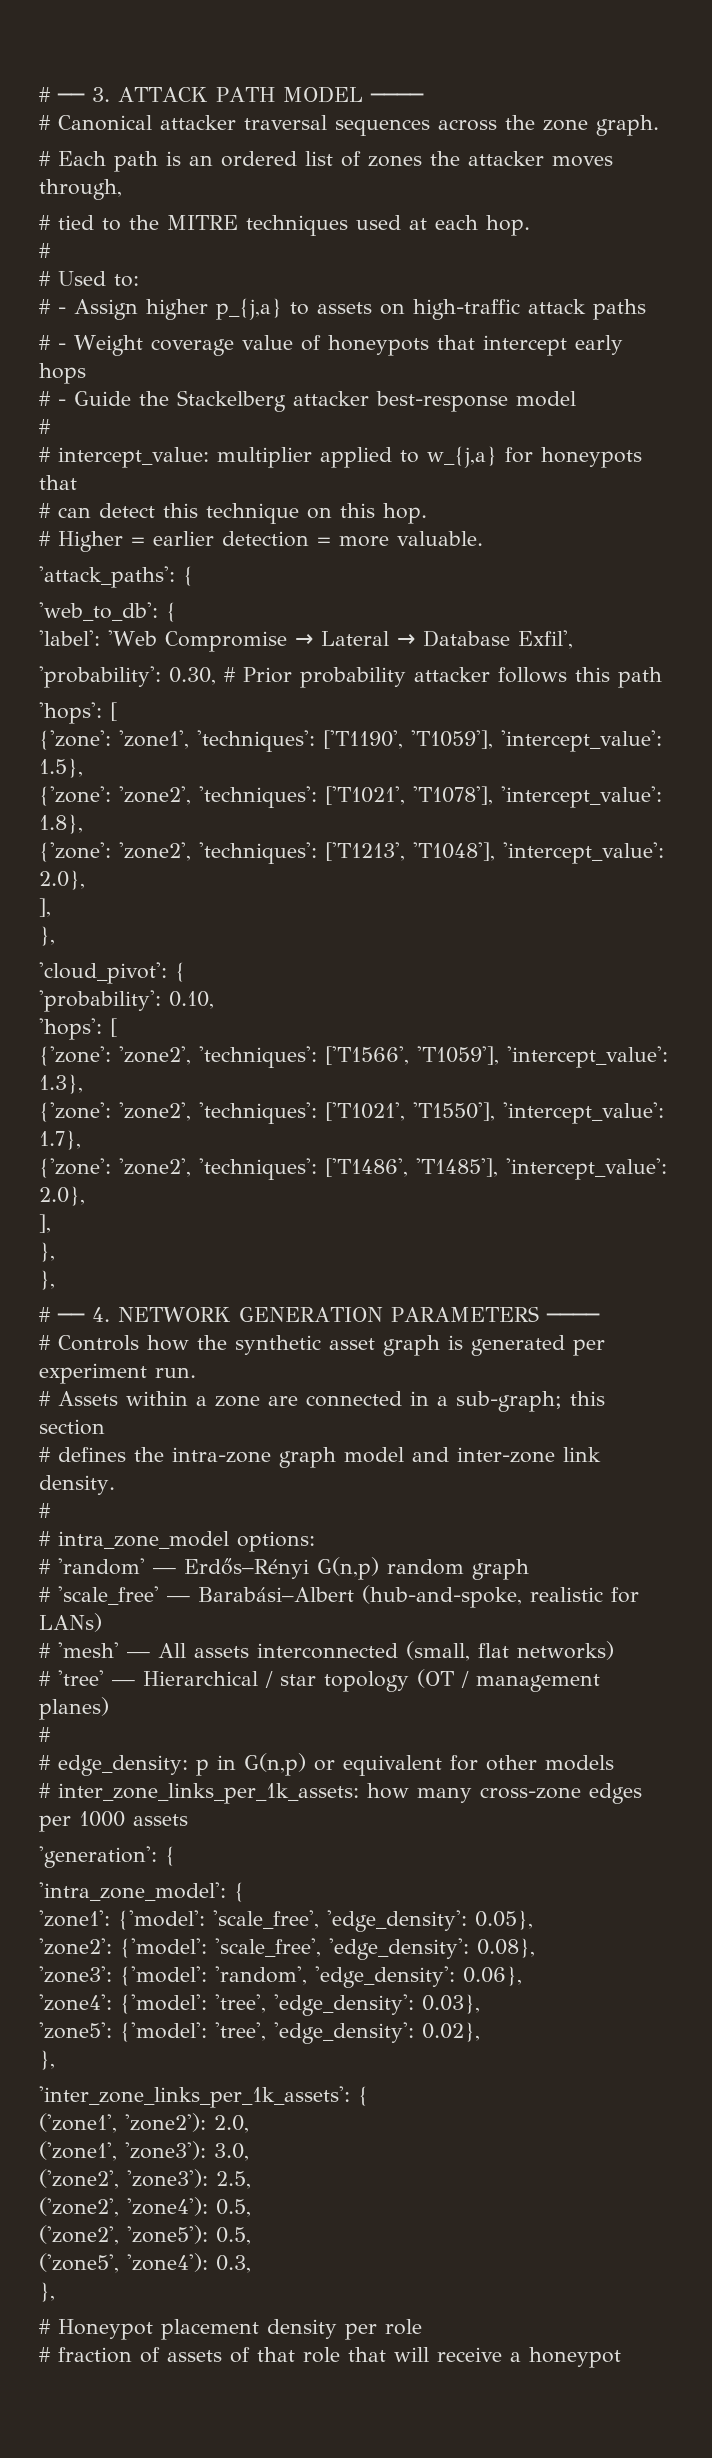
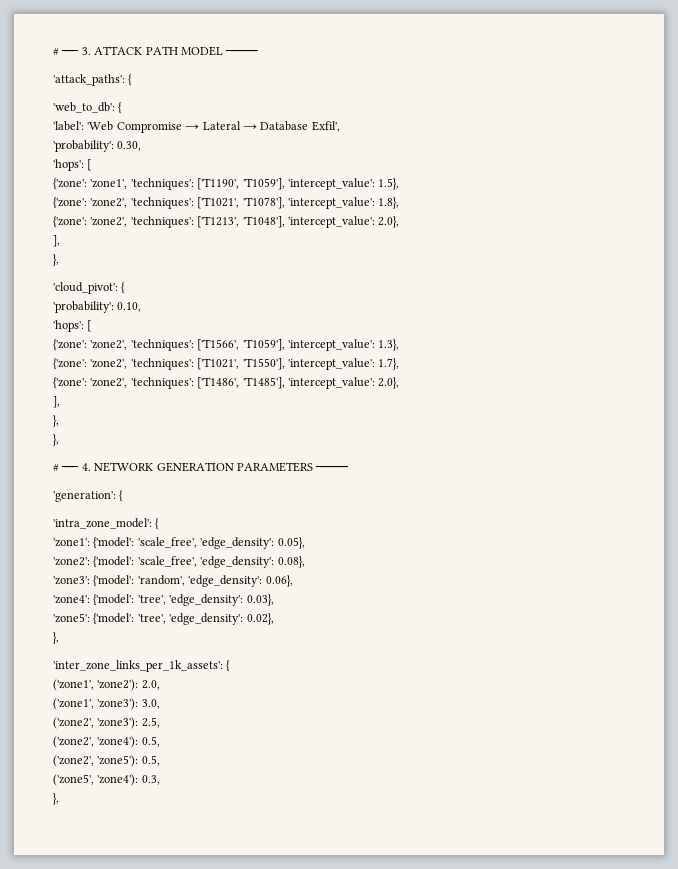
[39,115,659,136] [39,151,613,172] [39,179,122,200] [39,215,530,236] [39,243,51,258] [39,271,139,287] [39,298,646,320] [39,335,623,356] [39,363,86,384] [39,390,576,412] [39,419,51,434] [39,446,642,468] [39,475,77,490] [39,503,427,524] [39,531,483,552] // # Canonical attacker traversal sequences across the zone graph. // # Each path is an ordered list of zones the attacker moves through, // # tied to the MITRE techniques used at each hop. // # // # Used to: // # - Assign higher p_{j,a} to assets on high-traffic attack paths // # - Weight coverage value of honeypots that intercept early hops // # - Guide the Stackelberg attacker best-response model // # // # intercept_value: multiplier applied to w_{j,a} for honeypots that // # can detect this technique on this hop. // # Higher = earlier detection = more valuable. -> (259, 52) none
[224,667,662,688] # Prior probability attacker follows this path -> (142, 146) none
[39,1335,605,1356] [39,1363,196,1384] [39,1391,605,1412] [39,1419,105,1435] [39,1447,601,1468] [39,1475,115,1495] [39,1503,51,1518] [39,1531,315,1552] [39,1557,529,1580] [39,1585,639,1608] [39,1613,102,1632] [39,1641,614,1661] [39,1669,600,1692] [39,1697,109,1720] [39,1727,51,1742] [39,1753,614,1776] [39,1783,642,1804] [39,1811,188,1832] // # Controls how the synthetic asset graph is generated per experiment run. // # Assets within a zone are connected in a sub-graph; this section // # defines the intra-zone graph model and inter-zone link density. // # // # intra_zone_model options: // # 'random' — Erdős–Rényi G(n,p) random graph // # 'scale_free' — Barabási–Albert (hub-and-spoke, realistic for LANs) // # 'mesh' — All assets interconnected (small, flat networks) // # 'tree' — Hierarchical / star topology (OT / management planes) // # // # edge_density: p in G(n,p) or equivalent for other models // # inter_zone_links_per_1k_assets: how many cross-zone edges per 1000 assets -> (349, 468) none
[39,2319,422,2340] [39,2347,621,2368] // # Honeypot placement density per role // # fraction of assets of that role that will receive a honeypot -> (59, 799) none

